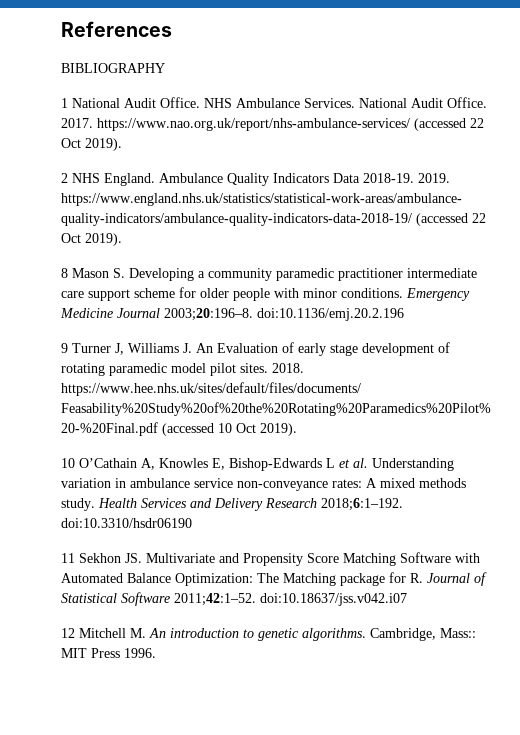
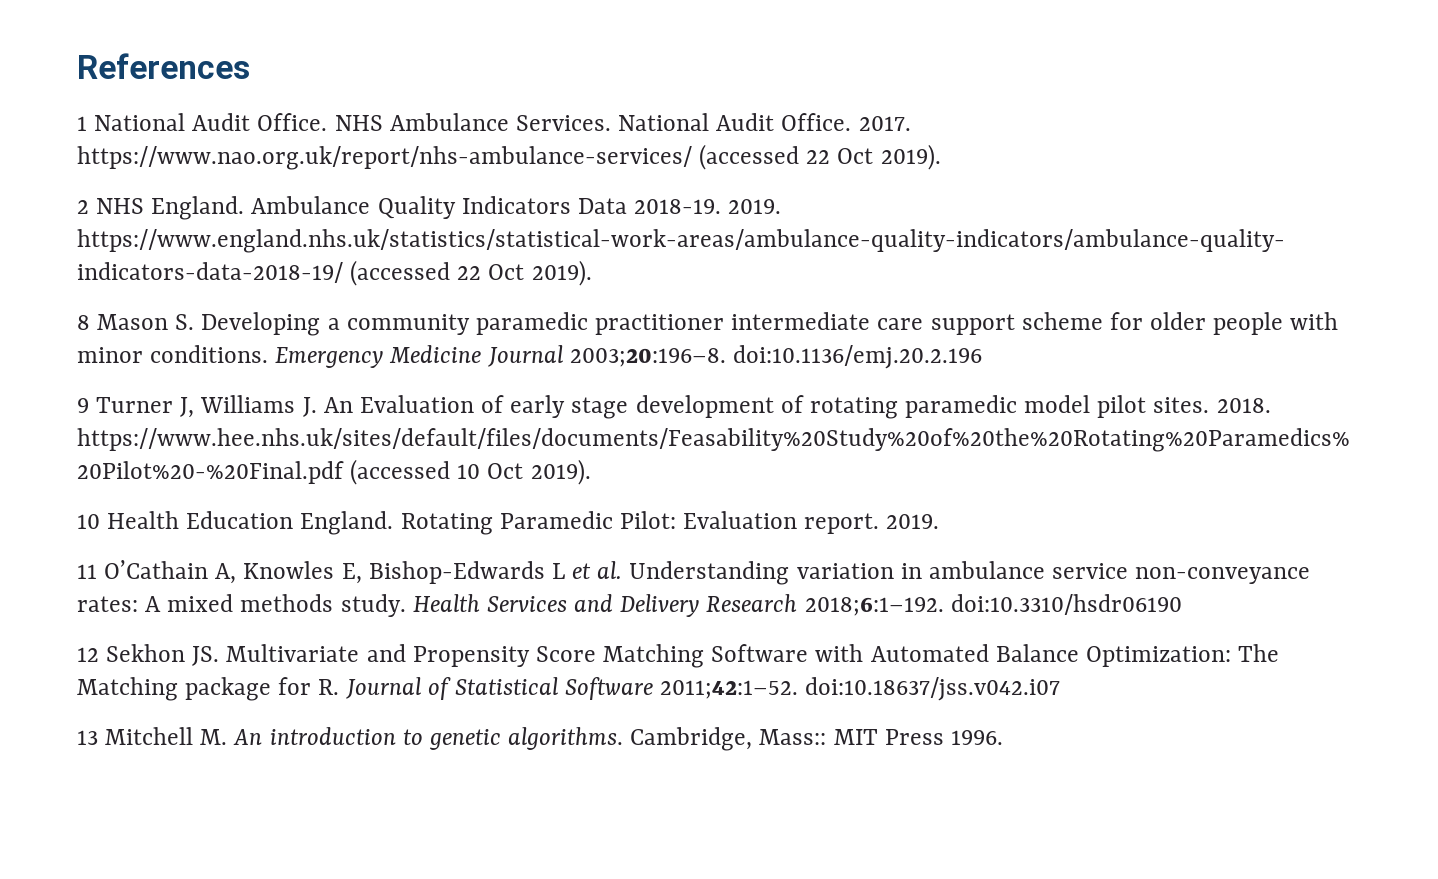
[61,63,165,73] // BIBLIOGRAPHY -> (250, 66) none
(75, 463) none -> [107,511,940,535] [77,564,97,579] Health Education England. Rotating Paramedic Pilot: Evaluation report. 2019. // 11
[61,553,75,563] 11 -> [77,647,99,662] 12
[61,628,75,638] 12 -> [77,730,98,745] 13

